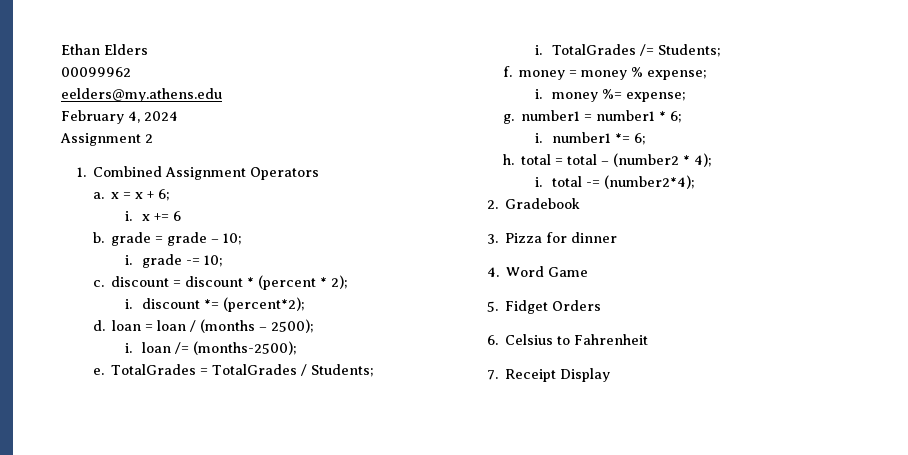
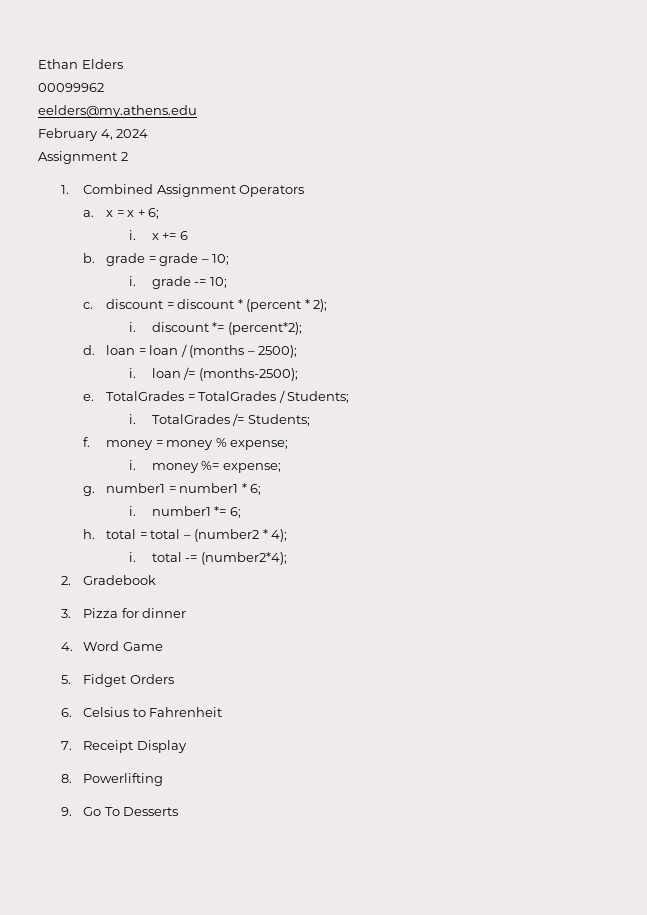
(611, 375) none -> [60,773,164,786] [60,807,179,816] // 8. Powerlifting // 9. Go To Desserts

